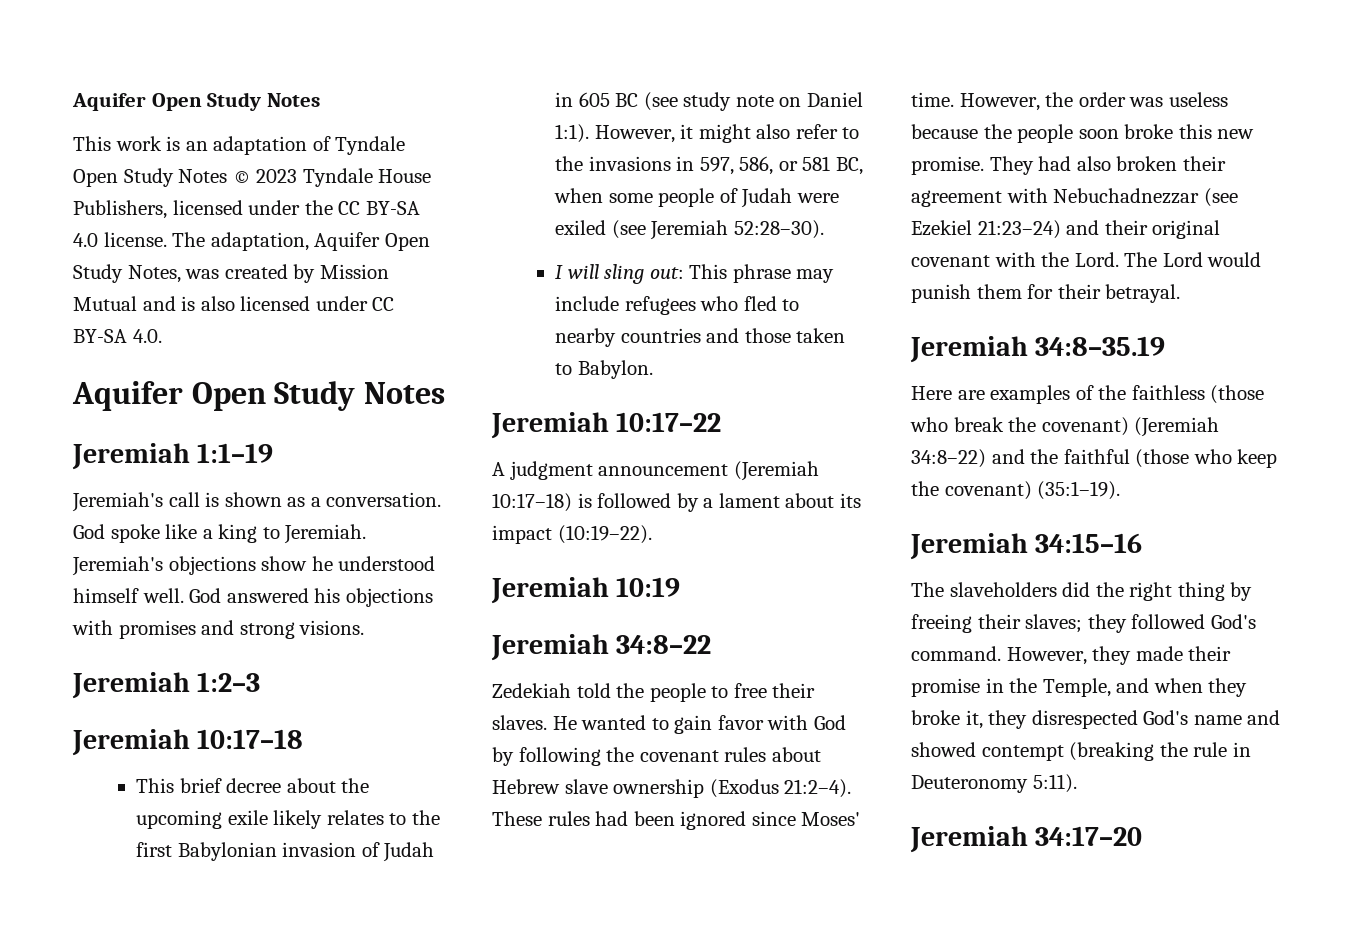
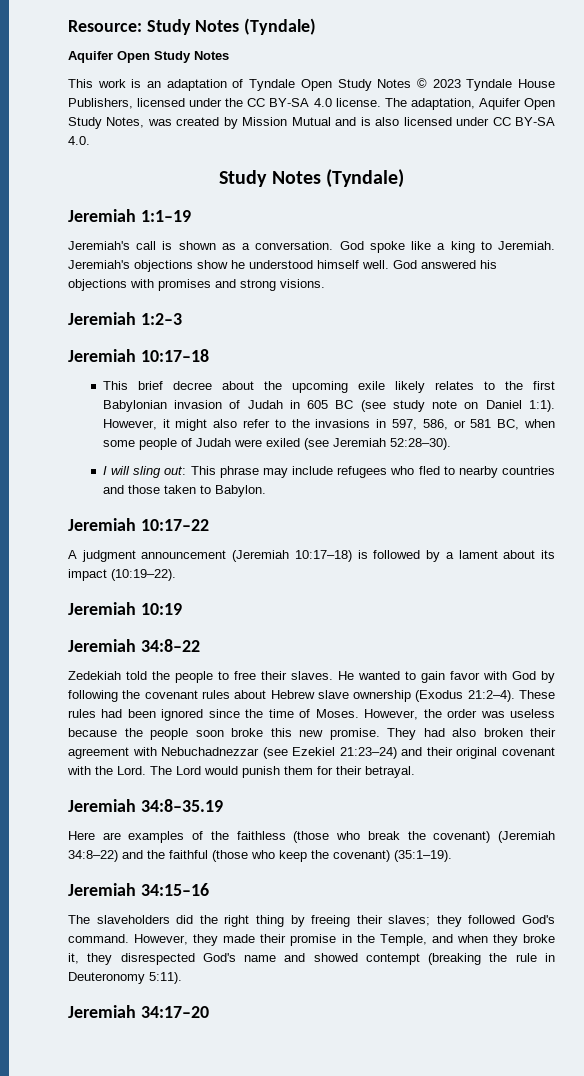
(72, 102) none -> [68,18,317,35] Resource: Study Notes (Tyndale) //
[72,381,445,411] Aquifer Open Study Notes -> [219,169,404,188] Study Notes (Tyndale)
[801,812,861,826] [911,92,954,107] Moses' time. -> [245,709,359,718] the time of Moses.

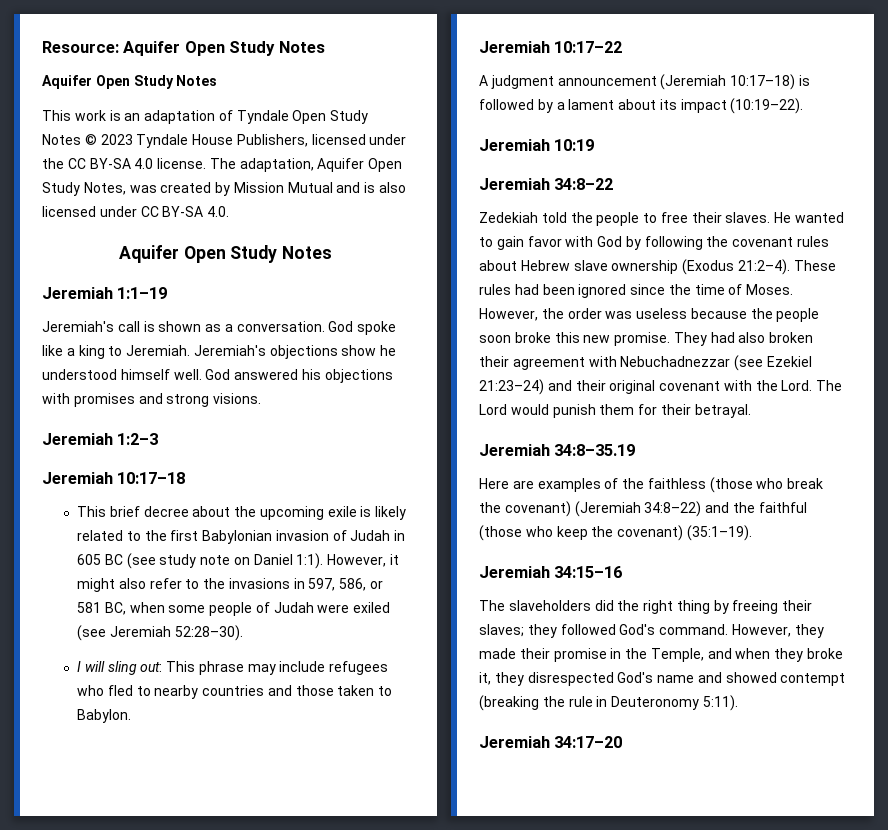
[146,18,317,35] Study Notes (Tyndale) -> [123,41,325,56] Aquifer Open Study Notes
[219,169,404,188] Study Notes (Tyndale) -> [118,245,333,263] Aquifer Open Study Notes
[394,381,474,393] likely relates -> [360,506,407,520] [77,530,124,541] is likely related

